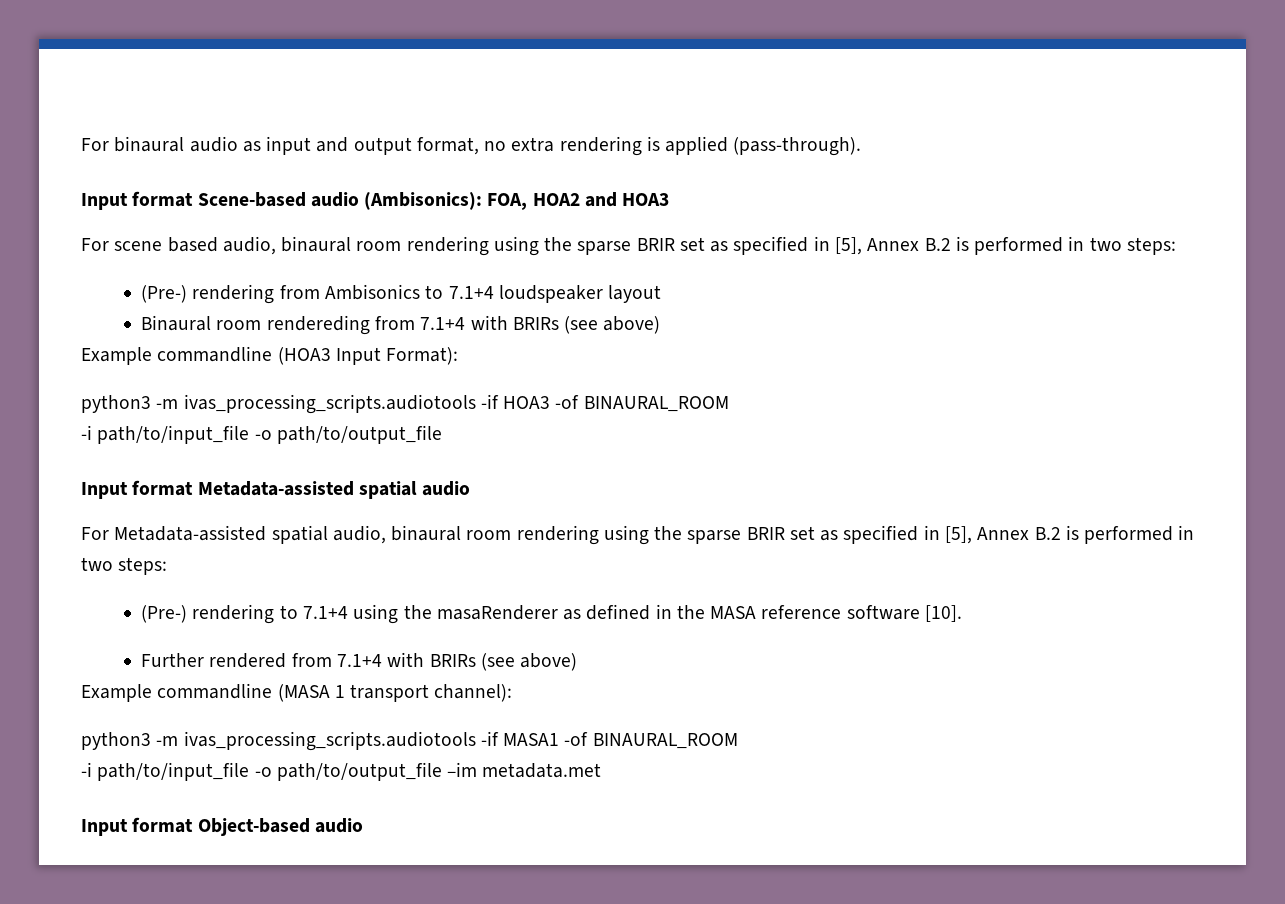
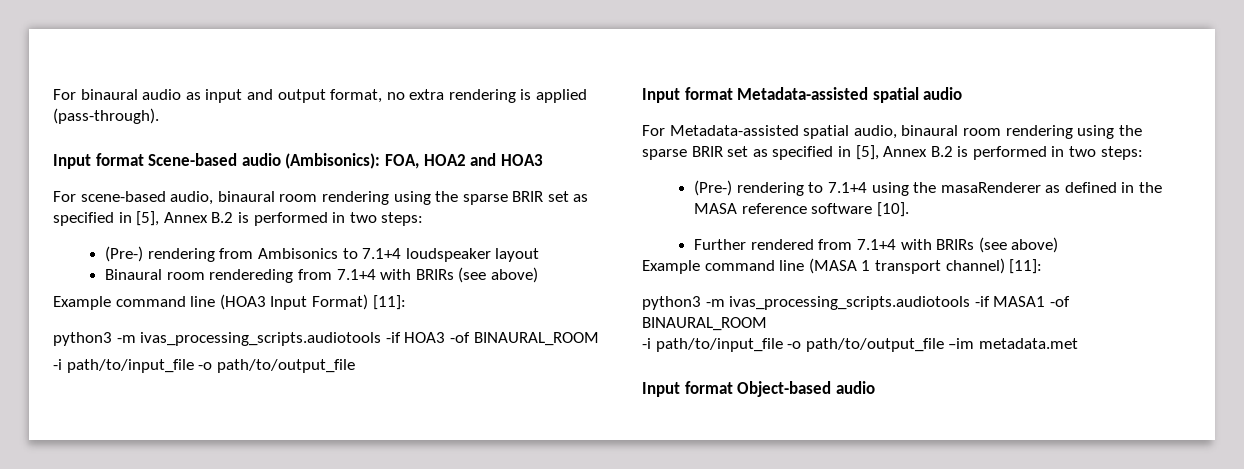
[114,237,218,252] scene based -> [80,191,166,202] scene-based
[157,346,459,365] commandline (HOA3 Input Format): -> [115,294,406,310] command line (HOA3 Input Format) [11]:
[157,683,273,699] commandline -> [704,260,805,271] command line
[434,684,513,702] channel): -> [945,258,1043,274] channel) [11]:

